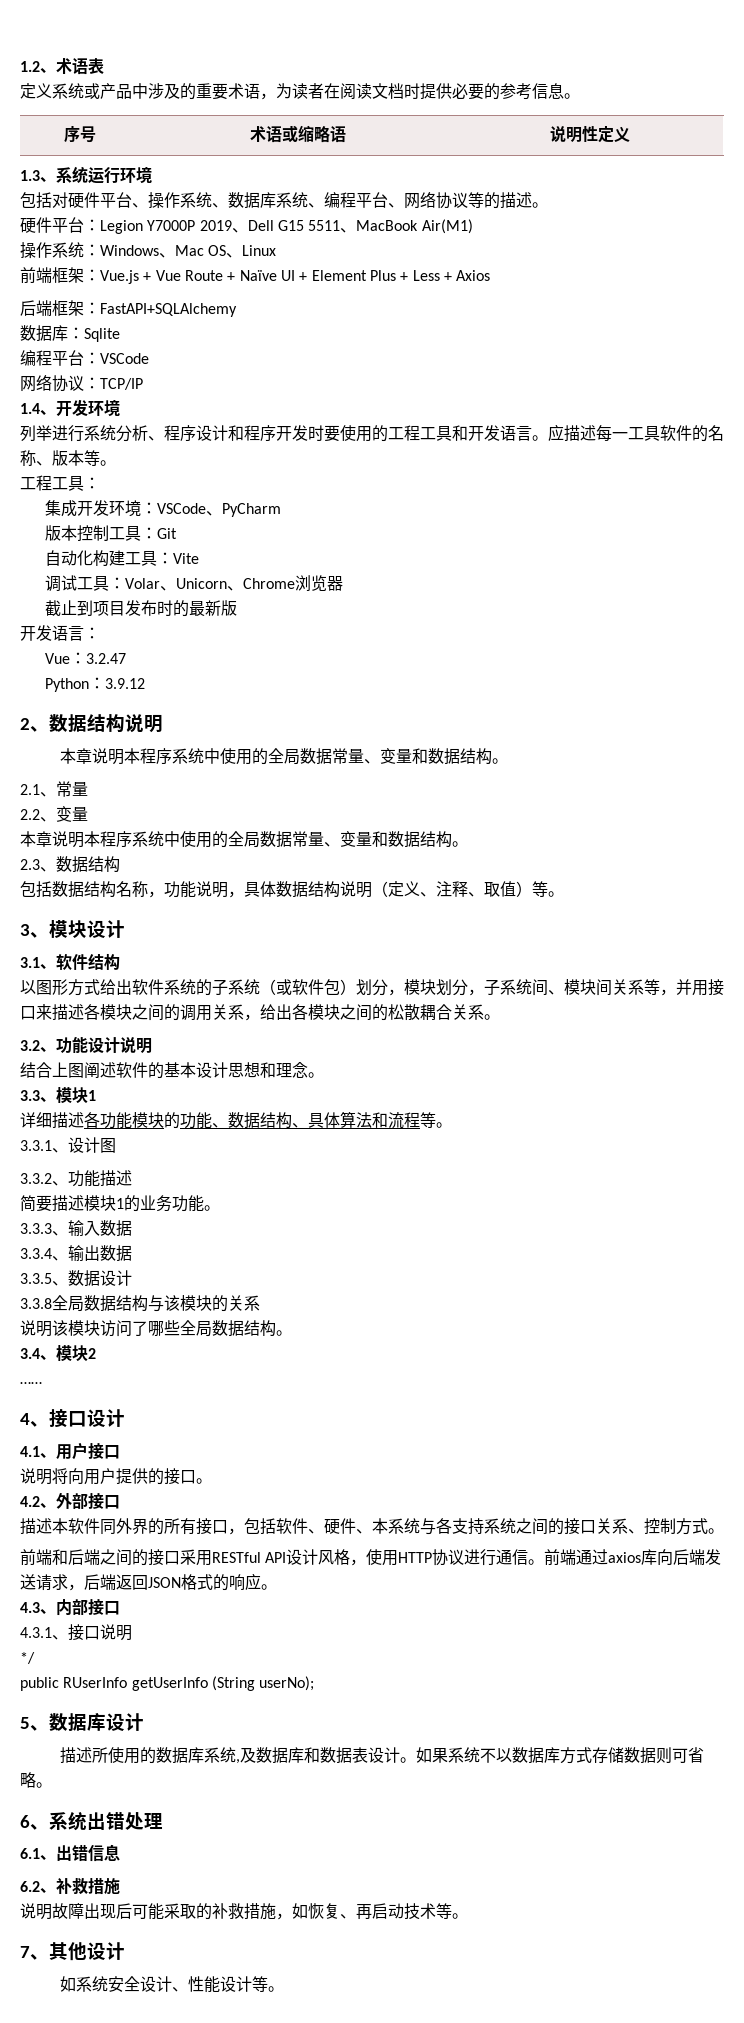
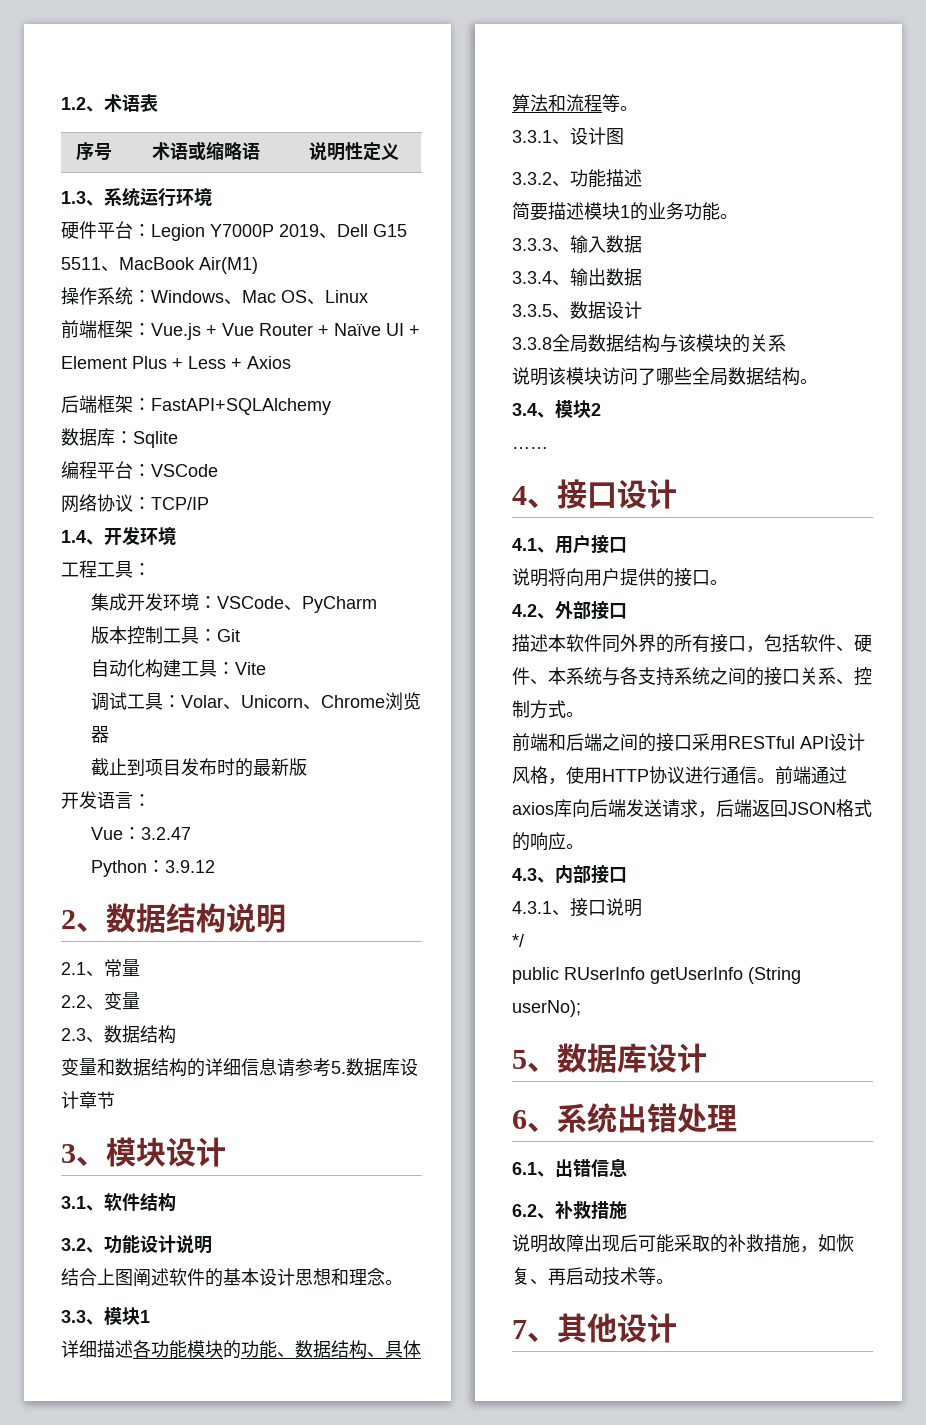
[20,83,580,100] // 定义系统或产品中涉及的重要术语，为读者在阅读文档时提供必要的参考信息。 -> (158, 103) none
[20,191,548,209] // 包括对硬件平台、操作系统、数据库系统、编程平台、网络协议等的描述。 -> (212, 197) none
[184,270,223,281] Route -> [259,323,313,336] Router
[20,424,724,442] [20,450,116,466] // 列举进行系统分析、程序设计和程序开发时要使用的工程工具和开发语言。应描述每一工具软件的名称、版本等。 -> (176, 536) none
[59,748,508,765] // 本章说明本程序系统中使用的全局数据常量、变量和数据结构。 -> (286, 918) none
[20,831,468,848] [20,856,120,873] [20,881,564,898] 本章说明本程序系统中使用的全局数据常量、变量和数据结构。 // 2.3、数据结构 // 包括数据结构名称，功能说明，具体数据结构说明（定义、注释、取值）等。 -> [61,1025,176,1044] [61,1058,418,1077] [61,1091,115,1109] 2.3、数据结构 // 变量和数据结构的详细信息请参考5.数据库设计章节
[20,979,724,996] [20,1004,500,1021] // 以图形方式给出软件系统的子系统（或软件包）划分，模块划分，子系统间、模块间关系等，并用接口来描述各模块之间的调用关系，给出各模块之间的松散耦合关系。 -> (176, 1202) none
[59,1747,704,1764] [20,1772,52,1788] // 描述所使用的数据库系统,及数据库和数据表设计。如果系统不以数据库方式存储数据则可省略。 -> (707, 1058) none
[59,1976,284,1993] // 如系统安全设计、性能设计等。 -> (677, 1328) none

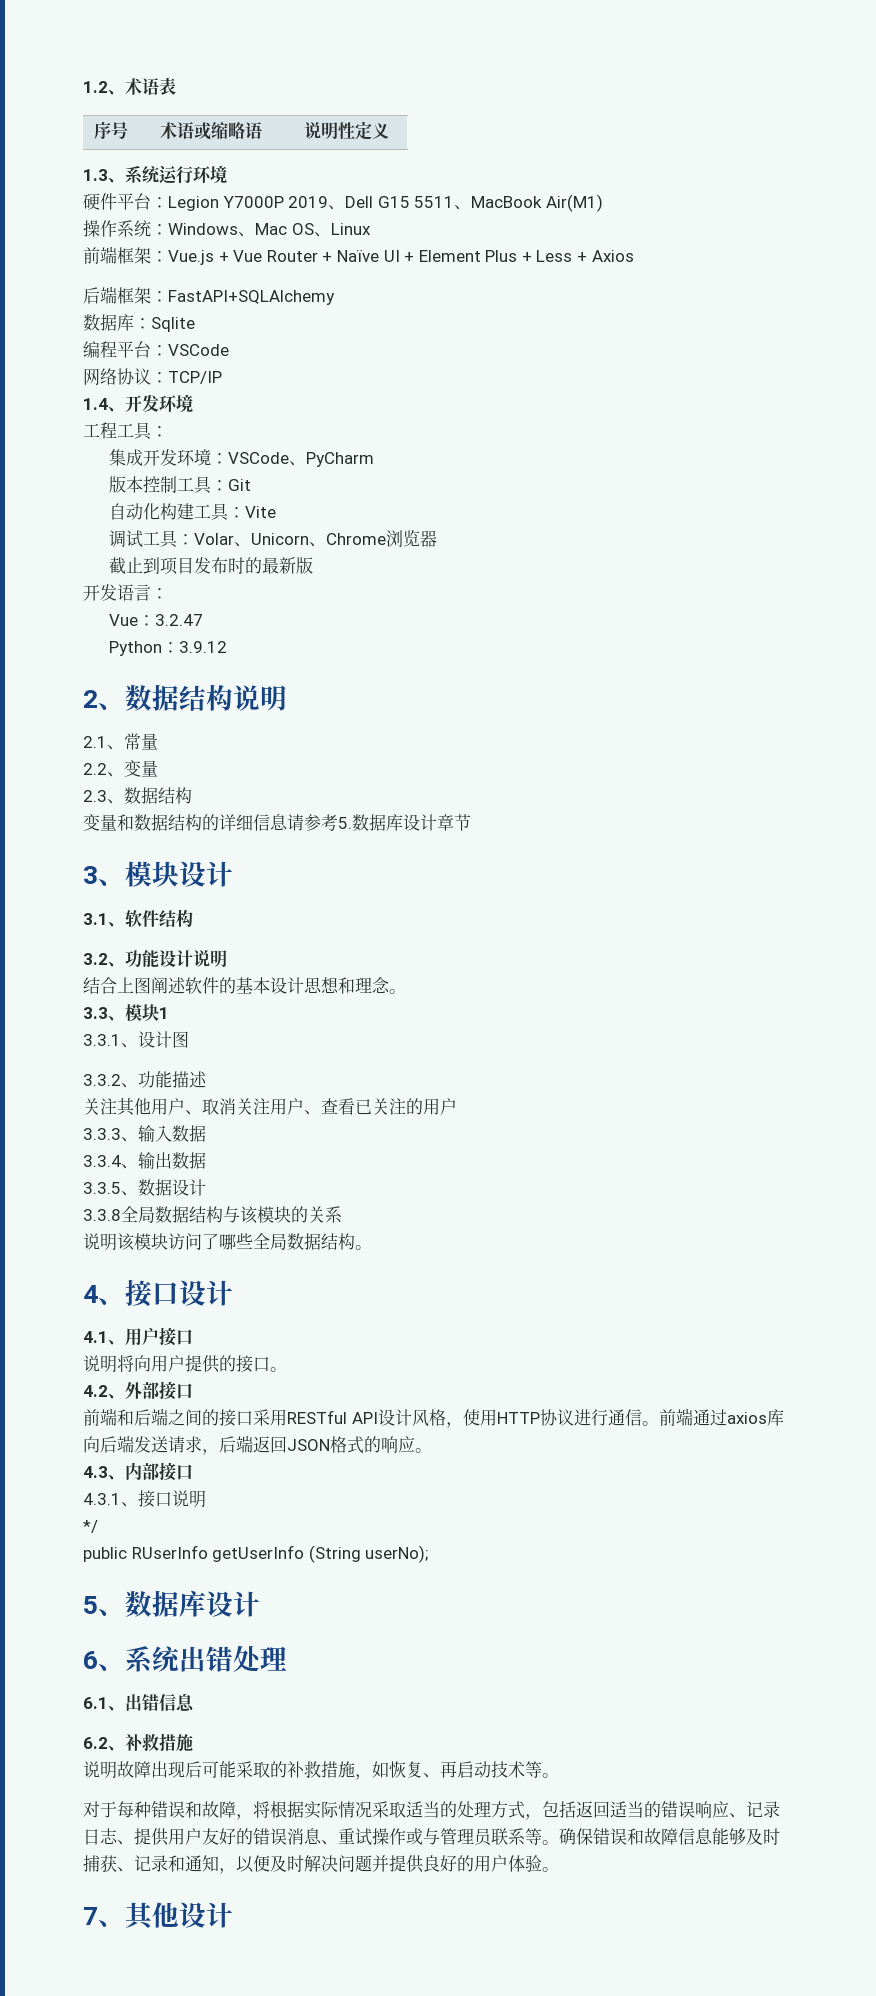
[61,1340,421,1359] [512,94,638,112] // 详细描述各功能模块的功能、数据结构、具体算法和流程等。 -> (169, 1013) none
[512,202,738,221] 简要描述模块1的业务功能。 -> [83,1097,457,1116] 关注其他用户、取消关注用户、查看已关注的用户
[512,400,601,418] [512,447,548,449] // 3.4、模块2 // …… -> (372, 1247) none
[512,634,872,653] [512,667,872,686] [512,700,584,719] // 描述本软件同外界的所有接口，包括软件、硬件、本系统与各支持系统之间的接口关系、控制方式。 -> (193, 1391) none
(674, 1281) none -> [83,1801,780,1820] [83,1828,780,1846] [83,1855,559,1874] // 对于每种错误和故障，将根据实际情况采取适当的处理方式，包括返回适当的错误响应、记录日志、提供用户友好的错误消息、重试操作或与管理员联系等。确保错误和故障信息能够及时捕获、记录和通知，以便及时解决问题并提供良好的用户体验。

